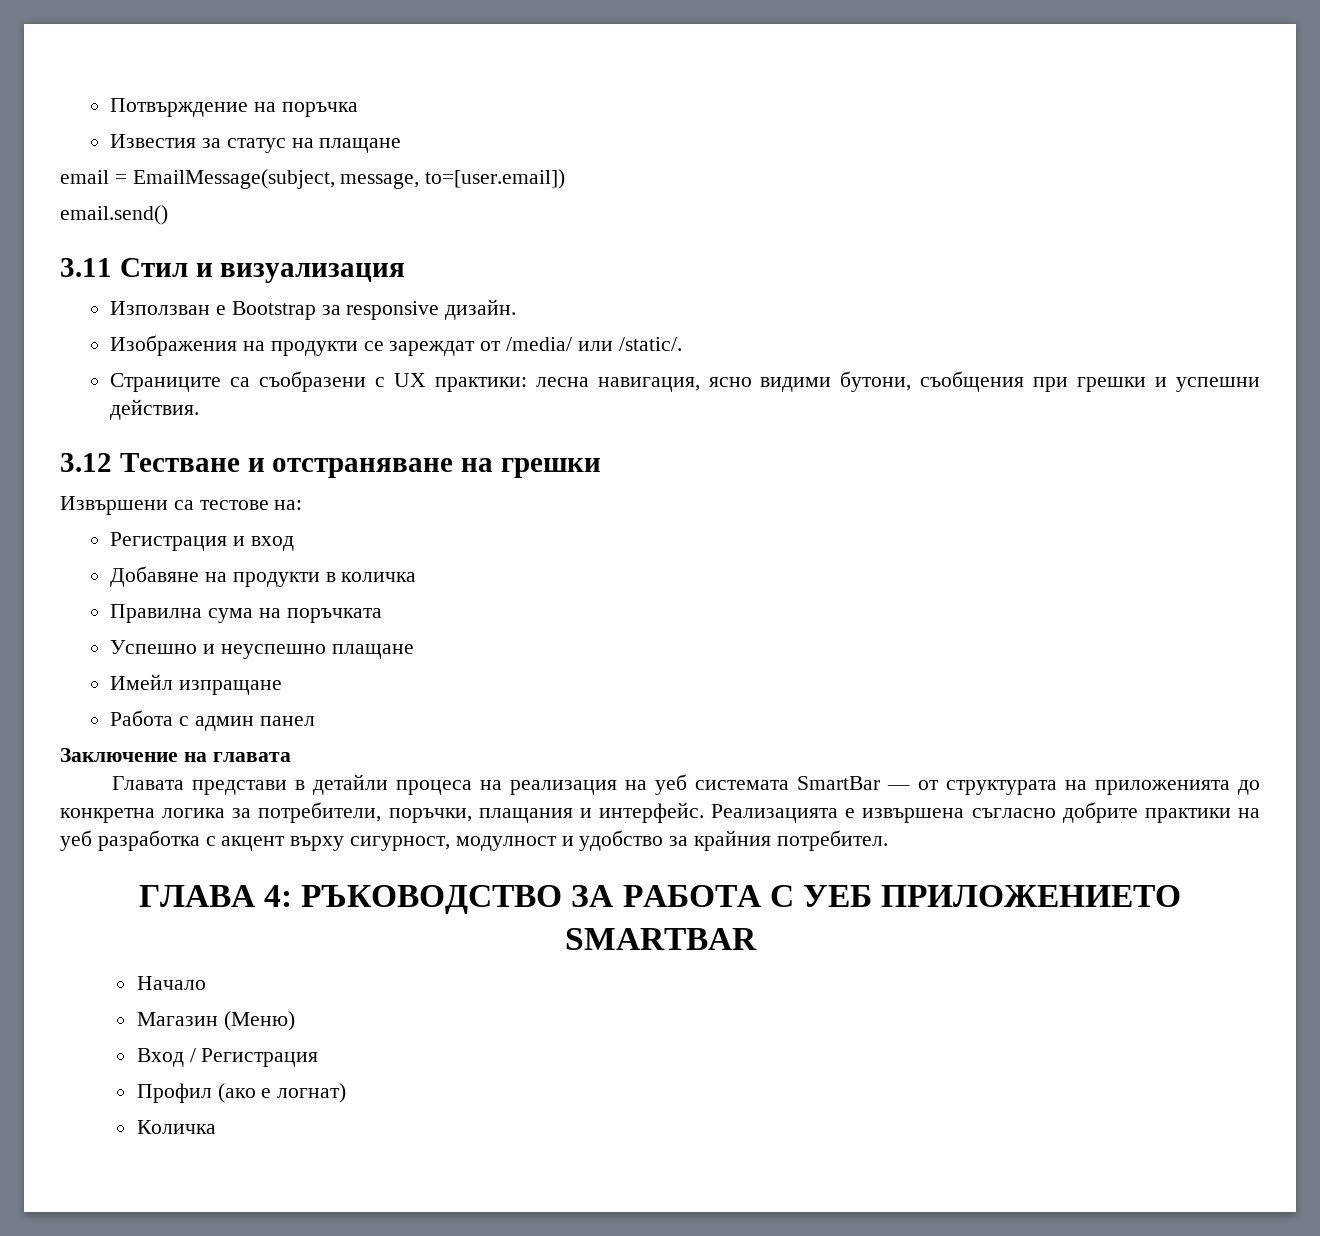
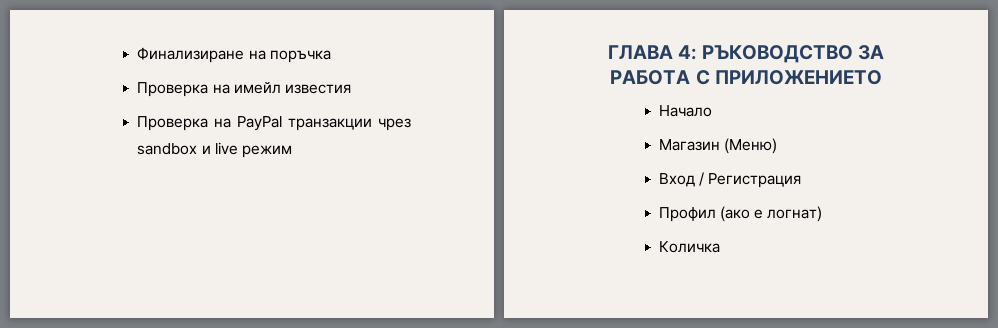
[110,98,249,117] Потвърждение -> [137,47,245,63] Финализиране
[110,134,402,153] [60,169,566,189] [60,205,168,225] [60,258,406,283] [110,299,517,320] [110,335,682,356] [110,371,1260,392] [110,399,200,420] [60,453,602,478] [60,496,303,515] [110,532,294,551] [110,566,417,587] [110,604,382,623] [110,640,414,659] [110,674,282,695] [110,710,315,731] [60,748,291,762] [112,774,1260,795] [60,802,1260,823] [60,830,888,851] Известия за статус на плащане // email = EmailMessage(subject, message, to=[user.email]) // email.send() // 3.11 Стил и визуализация // Използван е Bootstrap за responsive дизайн. // Изображения на продукти се зареждат от /media/ или /static/. // Страниците са съобразени с UX практики: лесна навигация, ясно видими бутони, съобщения при грешки и успешни действия. // 3.12 Тестване и отстраняване на грешки // Извършени са тестове на: // Регистрация и вход // Добавяне на продукти в количка // Правилна сума на поръчката // Успешно и неуспешно плащане // Имейл изпращане // Работа с админ панел // Заключение на главата // Главата представи в детайли процеса на реализация на уеб системата SmartBar — от структурата на приложенията до конкретна логика за потребители, поръчки, плащания и интерфейс. Реализацията е извършена съгласно добрите практики на уеб разработка с акцент върху сигурност, модулност и удобство за крайния потребител. -> [137,82,351,97] [137,116,411,131] [137,142,292,158] Проверка на имейл известия // Проверка на PayPal транзакции чрез sandbox и live режим
[802,885,872,907] УЕБ -> (710, 77) none
[564,928,757,950] SMARTBAR -> (882, 77) none

